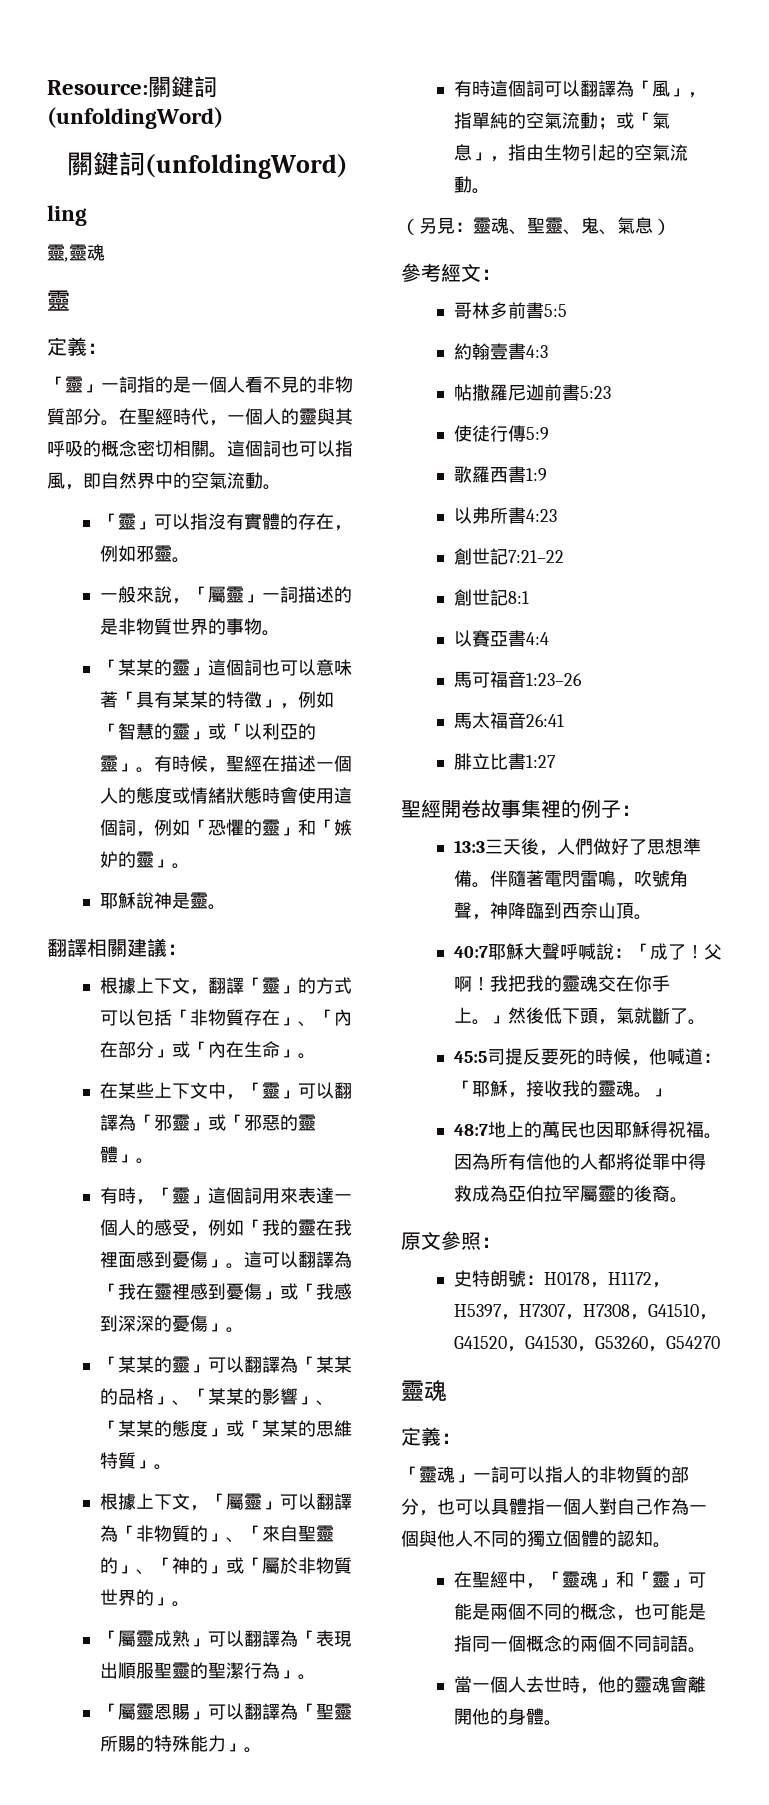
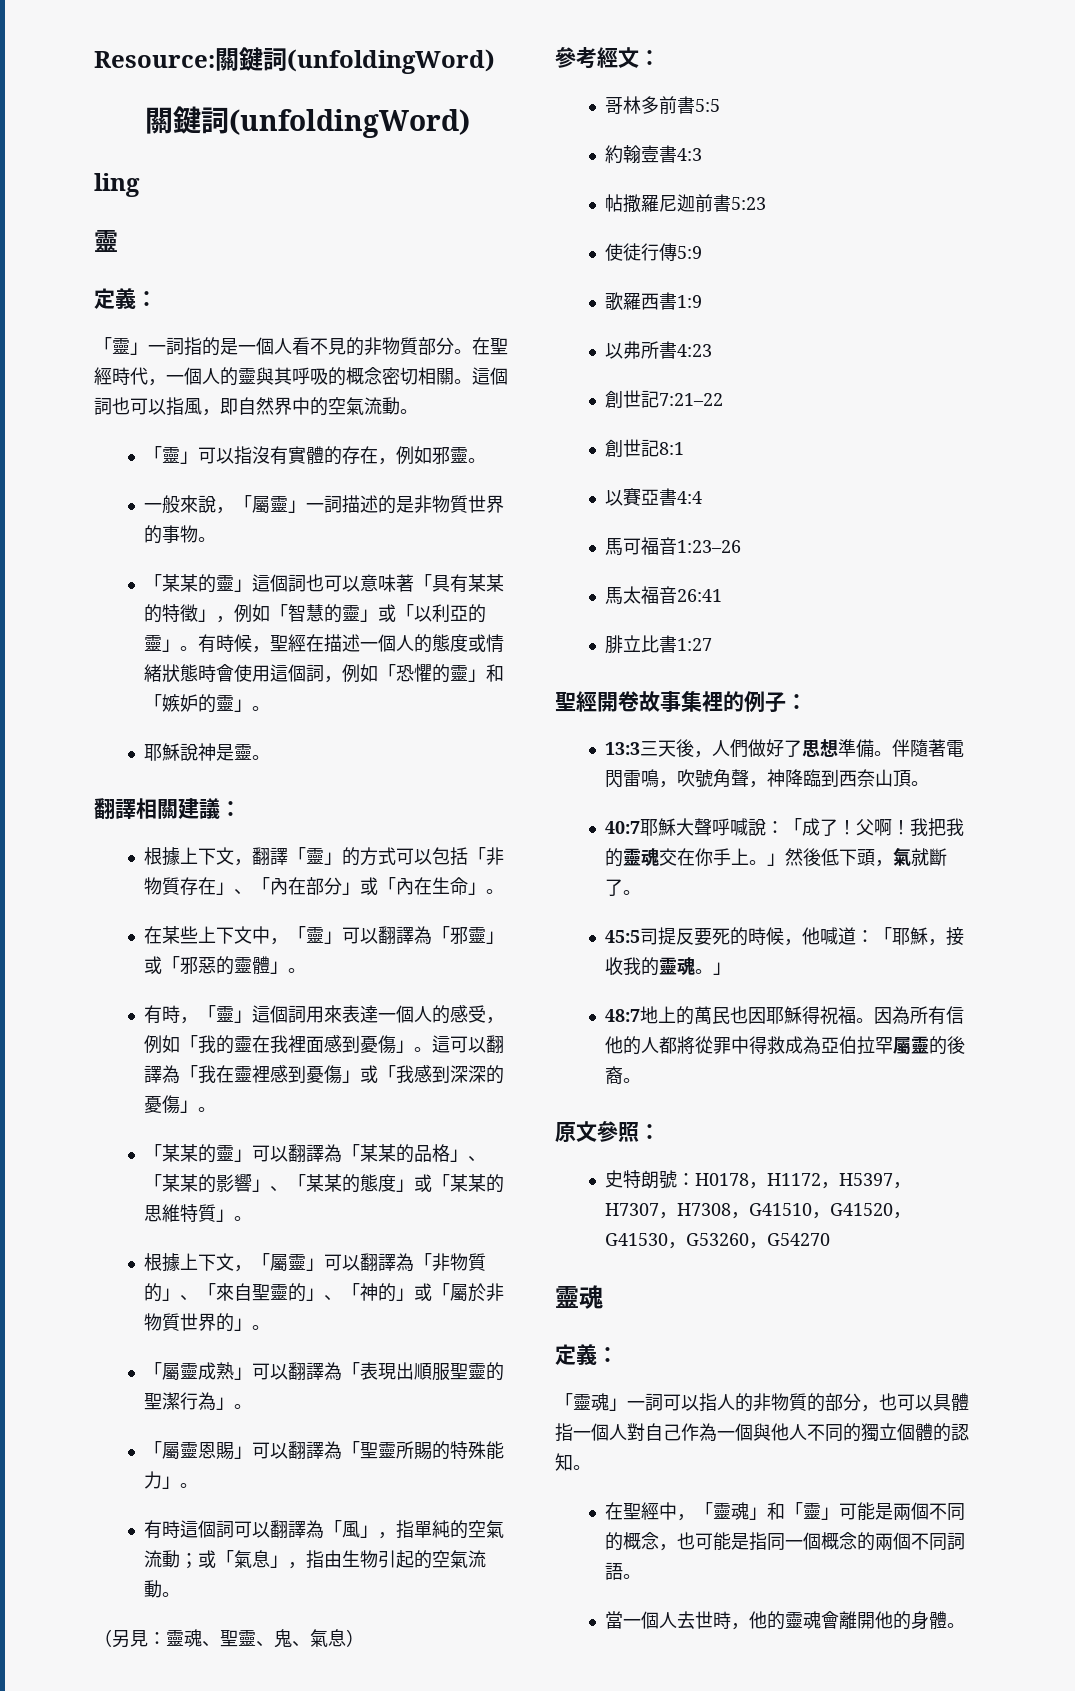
[47,244,105,262] // 靈,靈魂 -> (140, 185) none

